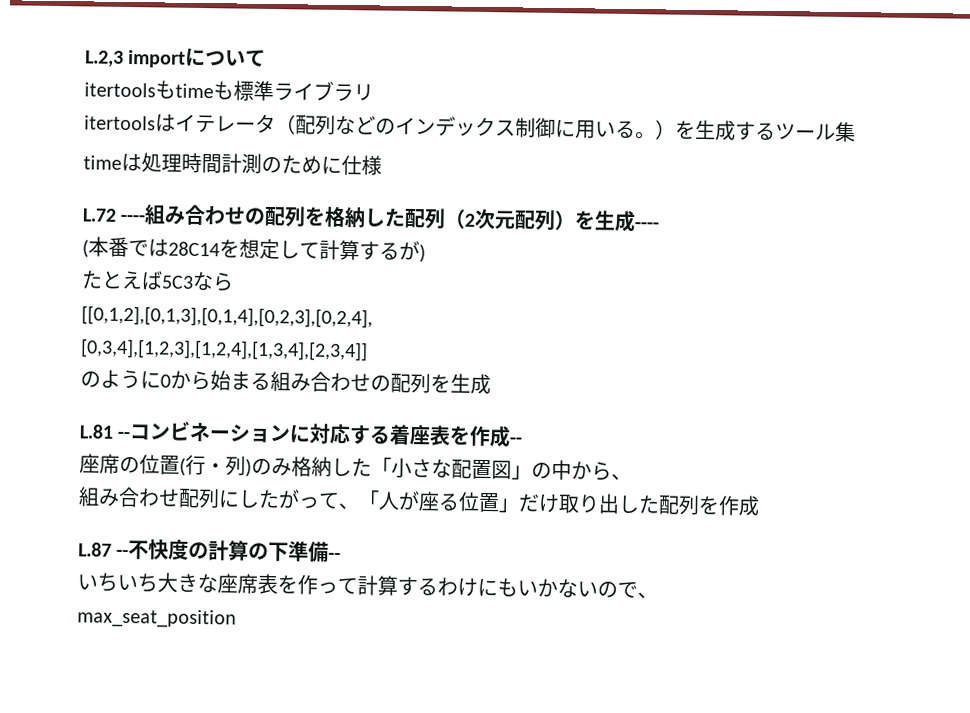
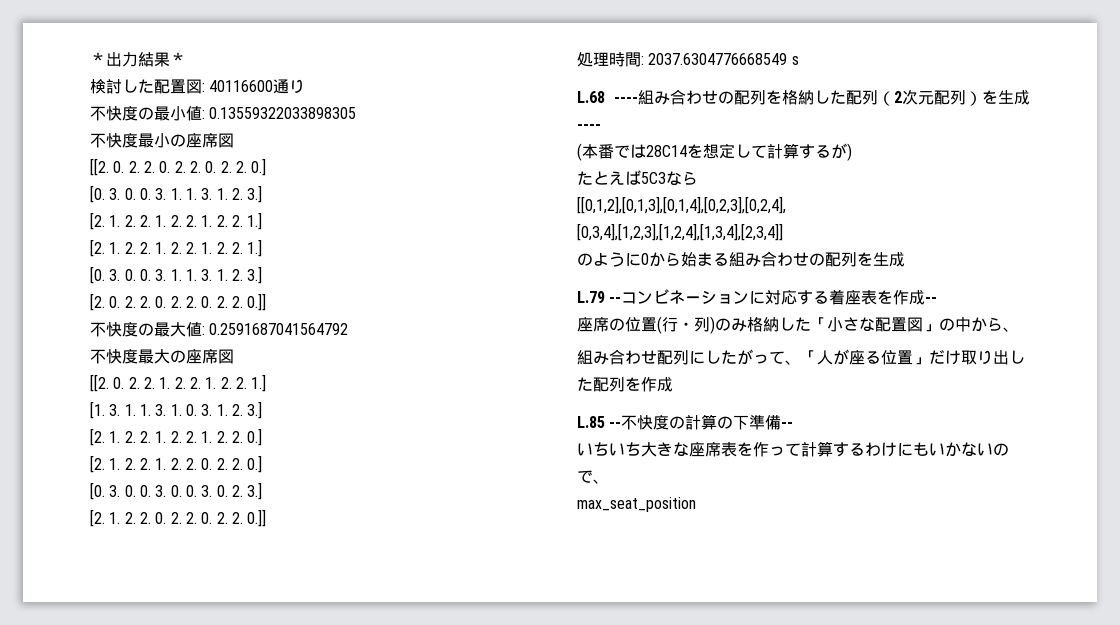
[85,47,267,68] [84,80,374,102] [84,113,856,143] [83,152,382,176] [82,208,117,222] L.2,3 importについて // itertoolsもtimeも標準ライブラリ // itertoolsはイテレータ（配列などのインデックス制御に用いる。）を生成するツール集 // timeは処理時間計測のために仕様 // L.72 -> [90,52,186,67] [90,79,306,94] [90,106,357,121] [90,133,234,148] [90,158,267,176] [90,185,263,203] [90,212,263,230] [90,239,263,257] [90,266,263,284] [90,293,267,311] [90,322,349,337] [90,349,234,364] [90,374,267,392] [90,401,263,419] [90,428,263,446] [90,455,263,473] [90,482,263,500] [90,509,267,527] [577,52,799,67] [577,91,605,103] ＊出力結果＊ // 検討した配置図: 40116600通り // 不快度の最小値: 0.13559322033898305 // 不快度最小の座席図 // [[2. 0. 2. 2. 0. 2. 2. 0. 2. 2. 0.] // [0. 3. 0. 0. 3. 1. 1. 3. 1. 2. 3.] // [2. 1. 2. 2. 1. 2. 2. 1. 2. 2. 1.] // [2. 1. 2. 2. 1. 2. 2. 1. 2. 2. 1.] // [0. 3. 0. 0. 3. 1. 1. 3. 1. 2. 3.] // [2. 0. 2. 2. 0. 2. 2. 0. 2. 2. 0.]] // 不快度の最大値: 0.2591687041564792 // 不快度最大の座席図 // [[2. 0. 2. 2. 1. 2. 2. 1. 2. 2. 1.] // [1. 3. 1. 1. 3. 1. 0. 3. 1. 2. 3.] // [2. 1. 2. 2. 1. 2. 2. 1. 2. 2. 0.] // [2. 1. 2. 2. 1. 2. 2. 0. 2. 2. 0.] // [0. 3. 0. 0. 3. 0. 0. 3. 0. 2. 3.] // [2. 1. 2. 2. 0. 2. 2. 0. 2. 2. 0.]] // 処理時間: 2037.6304776668549 s // L.68
[79,424,114,439] L.81 -> [577,291,605,303] L.79
[78,542,112,557] L.87 -> [577,416,605,428] L.85

